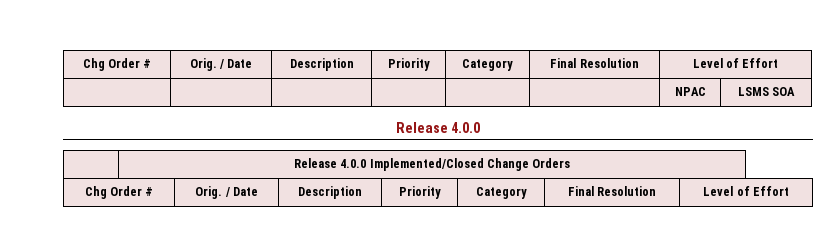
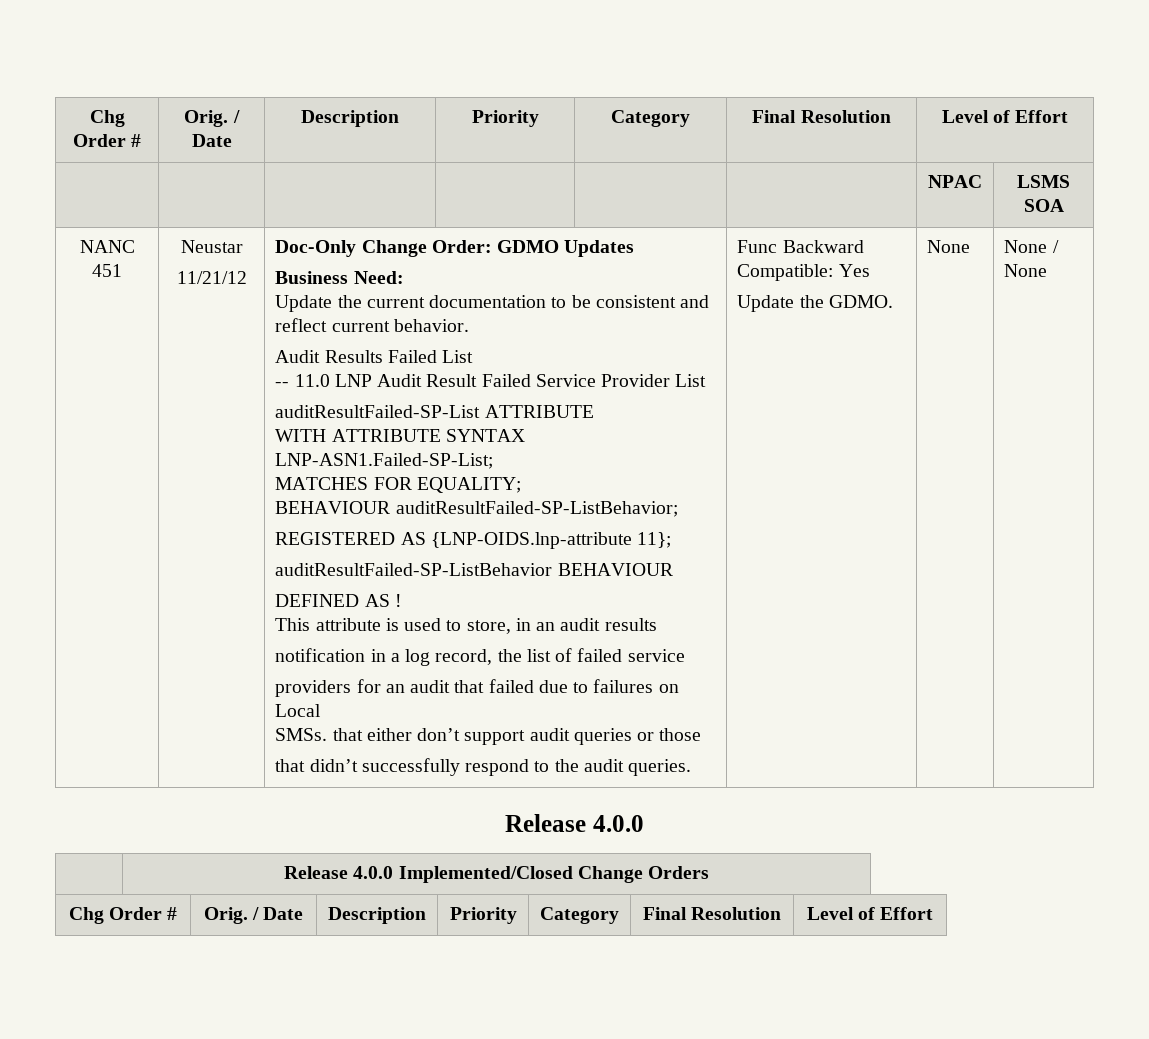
(796, 91) none -> [79,240,135,253] [92,264,122,277] [180,240,243,253] [176,271,247,284] [275,240,635,257] [275,271,404,284] [275,295,710,312] [275,318,469,332] [275,350,474,363] [275,374,707,387] [275,405,594,418] [275,429,525,442] [275,453,494,469] [275,477,521,493] [275,501,678,517] [275,532,672,549] [275,563,673,576] [275,594,402,607] [275,618,657,634] [275,648,685,666] [275,679,679,697] [275,704,322,717] [275,728,702,745] [275,758,692,776] [737,240,864,253] [737,264,870,281] [737,295,893,312] [927,240,971,253] [1004,240,1059,253] [1004,264,1048,277] // NANC 451 | Neustar // 11/21/12 | Doc-Only Change Order: GDMO Updates // Business Need: // Update the current documentation to be consistent and reflect current behavior. // Audit Results Failed List // -- 11.0 LNP Audit Result Failed Service Provider List // auditResultFailed-SP-List ATTRIBUTE // WITH ATTRIBUTE SYNTAX LNP-ASN1.Failed-SP-List; // MATCHES FOR EQUALITY; // BEHAVIOUR auditResultFailed-SP-ListBehavior; // REGISTERED AS {LNP-OIDS.lnp-attribute 11}; // auditResultFailed-SP-ListBehavior BEHAVIOUR // DEFINED AS ! // This attribute is used to store, in an audit results // notification in a log record, the list of failed service // providers for an audit that failed due to failures on Local // SMSs. that either don’t support audit queries or those // that didn’t successfully respond to the audit queries. | Func Backward Compatible: Yes // Update the GDMO. | None | None / None

